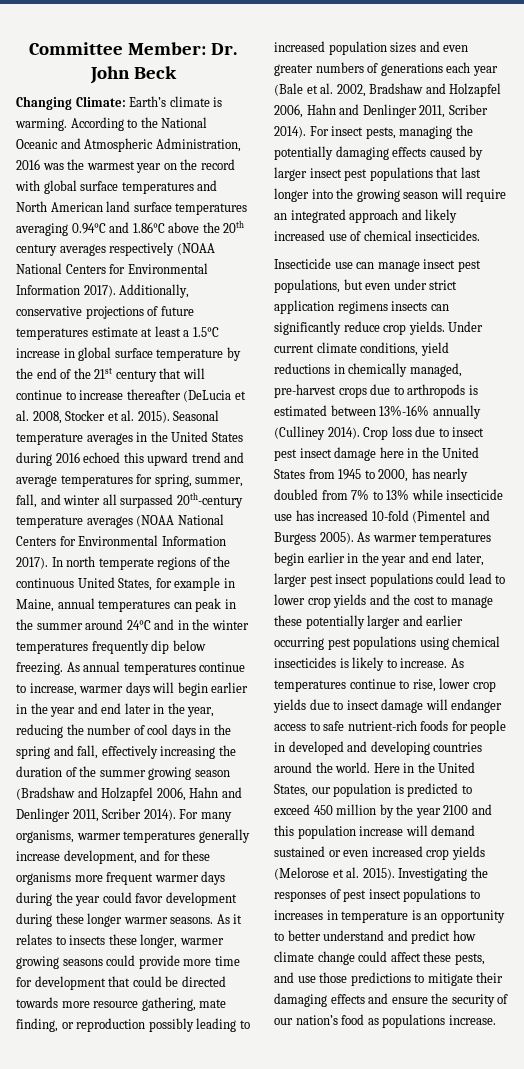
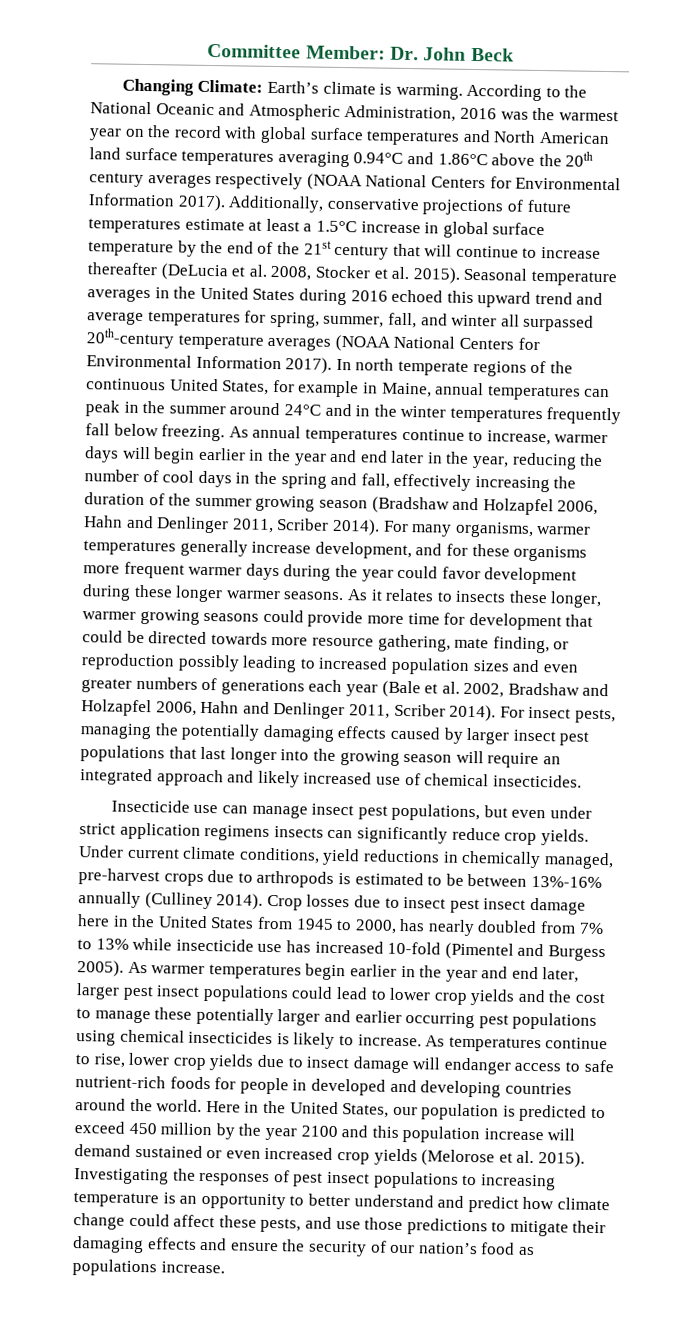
[151,640,170,654] dip -> [85,423,110,436] fall
(327, 410) none -> [427,873,464,886] to be
[391,426,412,437] loss -> [306,894,351,908] losses
[274,910,338,920] increases in -> [479,1174,556,1191] increasing

